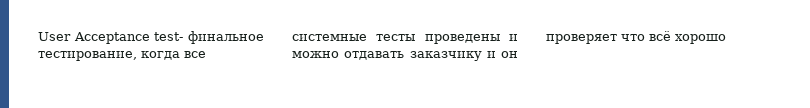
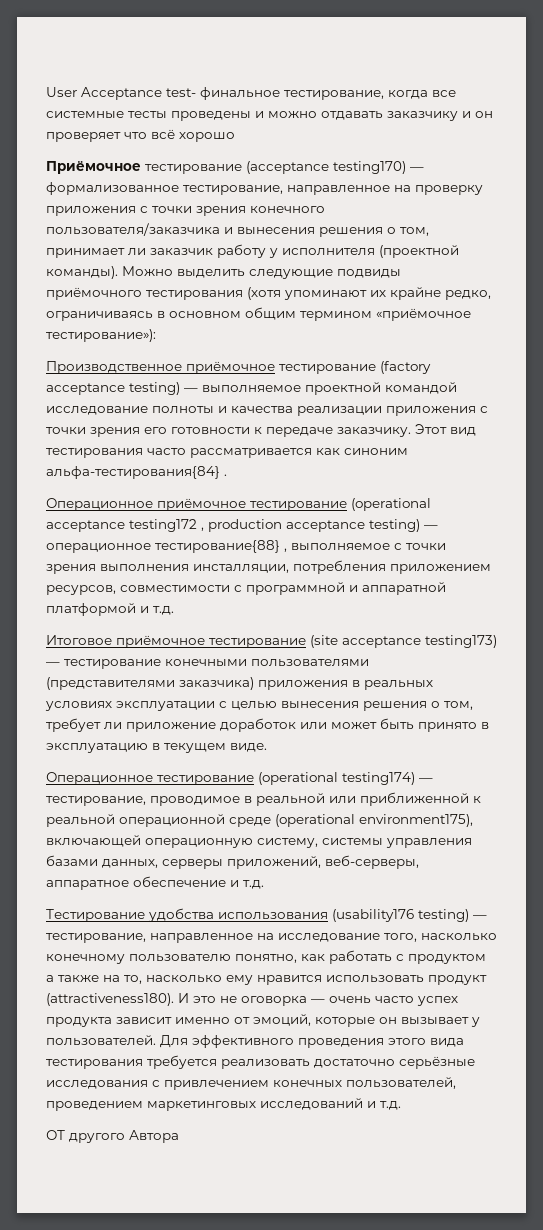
(726, 39) none -> [46,161,424,174] [46,182,483,195] [46,206,325,216] [46,223,429,237] [46,244,459,258] [46,266,401,279] [46,287,491,300] [46,307,471,321] [46,329,156,342] [46,361,431,374] [46,382,457,395] [46,406,488,416] [46,424,476,437] [46,448,408,458] [46,466,227,479] [46,498,431,511] [46,519,438,532] [46,540,446,553] [46,560,491,574] [46,582,446,595] [46,603,174,616] [46,635,497,648] [46,659,369,669] [46,677,433,690] [45,701,473,711] [46,718,489,732] [46,743,267,753] [46,772,433,785] [46,792,481,806] [46,814,473,827] [46,835,472,848] [46,855,419,869] [46,876,264,890] [46,908,487,922] [46,933,497,943] [46,950,486,964] [46,975,487,985] [46,993,458,1006] [46,1014,480,1027] [46,1035,464,1048] [46,1055,475,1069] [46,1077,456,1090] [46,1098,401,1111] [46,1130,179,1143] // Приёмочное тестирование (acceptance testing170) — формализованное тестирование, направленное на проверку приложения с точки зрения конечного пользователя/заказчика и вынесения решения о том, принимает ли заказчик работу у исполнителя (проектной команды). Можно выделить следующие подвиды приёмочного тестирования (хотя упоминают их крайне редко, ограничиваясь в основном общим термином «приёмочное тестирование»): // Производственное приёмочное тестирование (factory acceptance testing) — выполняемое проектной командой исследование полноты и качества реализации приложения с точки зрения его готовности к передаче заказчику. Этот вид тестирования часто рассматривается как синоним альфа-тестирования{84} . // Операционное приёмочное тестирование (operational acceptance testing172 , production acceptance testing) — операционное тестирование{88} , выполняемое с точки зрения выполнения инсталляции, потребления приложением ресурсов, совместимости с программной и аппаратной платформой и т.д. // Итоговое приёмочное тестирование (site acceptance testing173) — тестирование конечными пользователями (представителями заказчика) приложения в реальных условиях эксплуатации с целью вынесения решения о том, требует ли приложение доработок или может быть принято в эксплуатацию в текущем виде. // Операционное тестирование (operational testing174) — тестирование, проводимое в реальной или приближенной к реальной операционной среде (operational environment175), включающей операционную систему, системы управления базами данных, серверы приложений, веб-серверы, аппаратное обеспечение и т.д. // Тестирование удобства использования (usability176 testing) — тестирование, направленное на исследование того, насколько конечному пользователю понятно, как работать с продуктом а также на то, насколько ему нравится использовать продукт (attractiveness180). И это не оговорка — очень часто успех продукта зависит именно от эмоций, которые он вызывает у пользователей. Для эффективного проведения этого вида тестирования требуется реализовать достаточно серьёзные исследования с привлечением конечных пользователей, проведением маркетинговых исследований и т.д. // ОТ другого Автора

